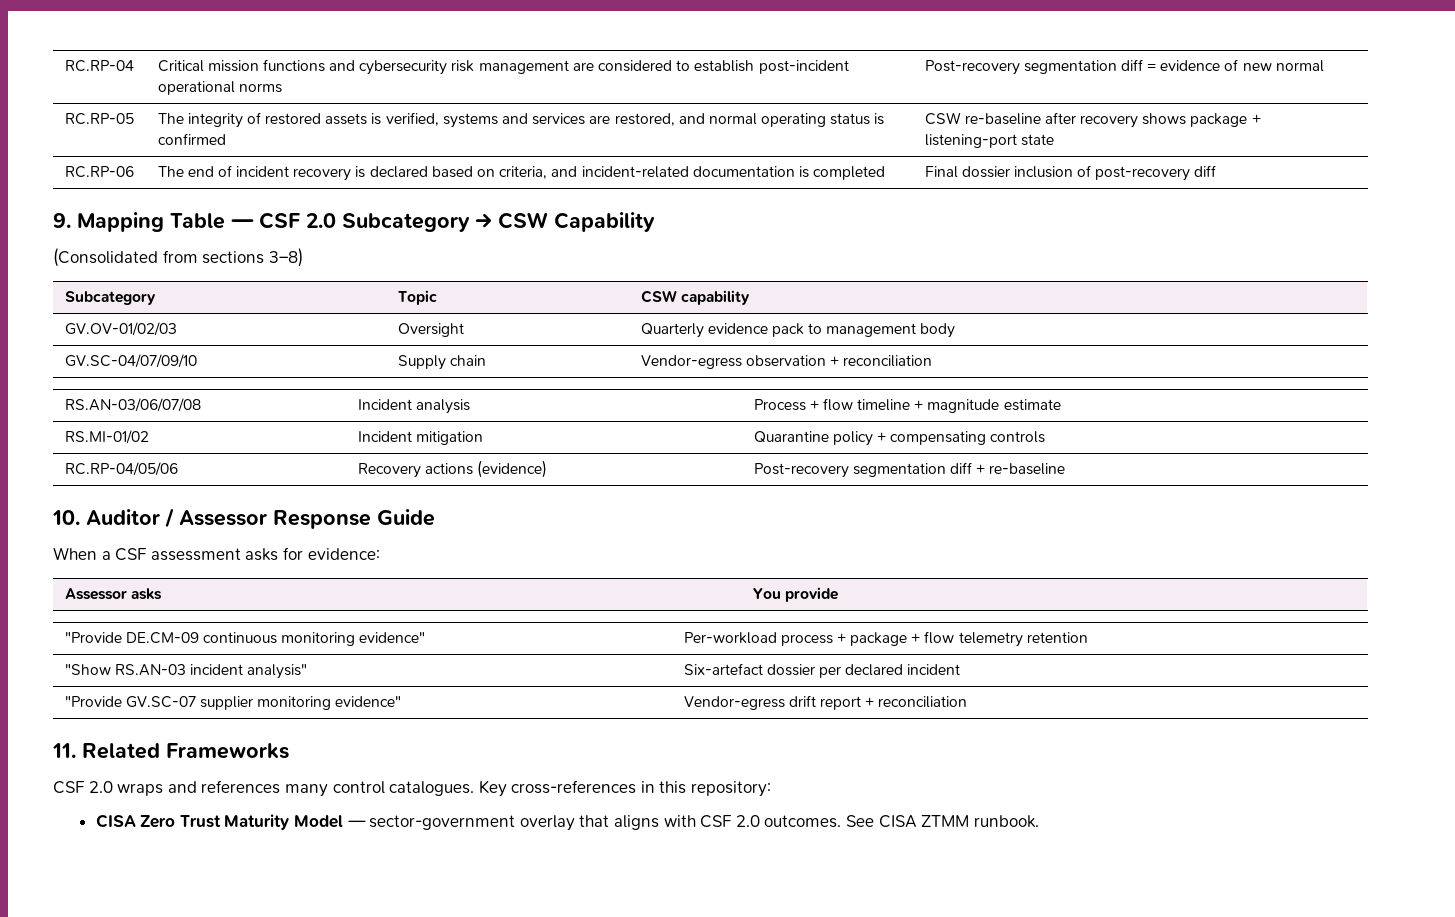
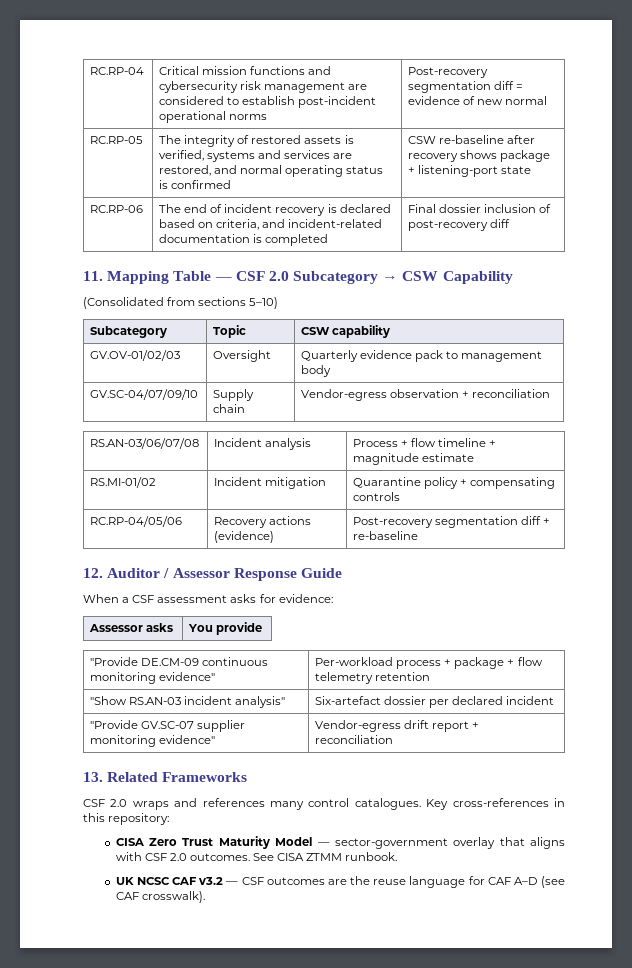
[53,213,71,228] 9. -> [83,271,103,281] 11.
[268,248,303,267] 3–8) -> [249,297,279,309] 5–10)
[52,510,80,525] 10. -> [83,568,103,578] 12.
[52,743,76,758] 11. -> [83,772,103,782] 13.
(1039, 821) none -> [115,876,565,888] [115,891,205,903] // UK NCSC CAF v3.2 — CSF outcomes are the reuse language for CAF A–D (see CAF crosswalk).

